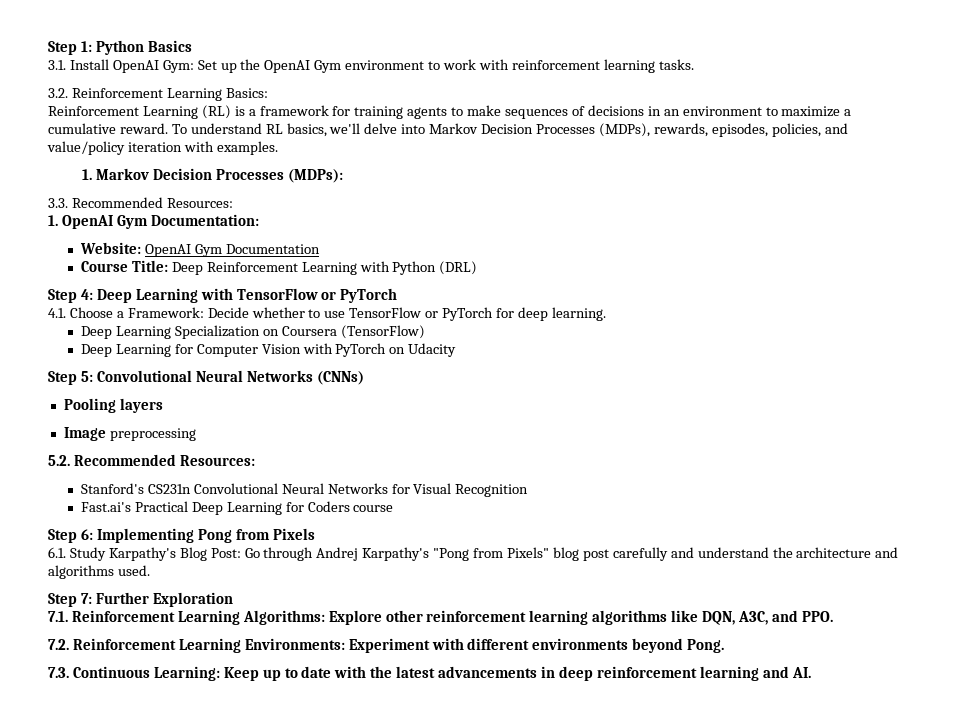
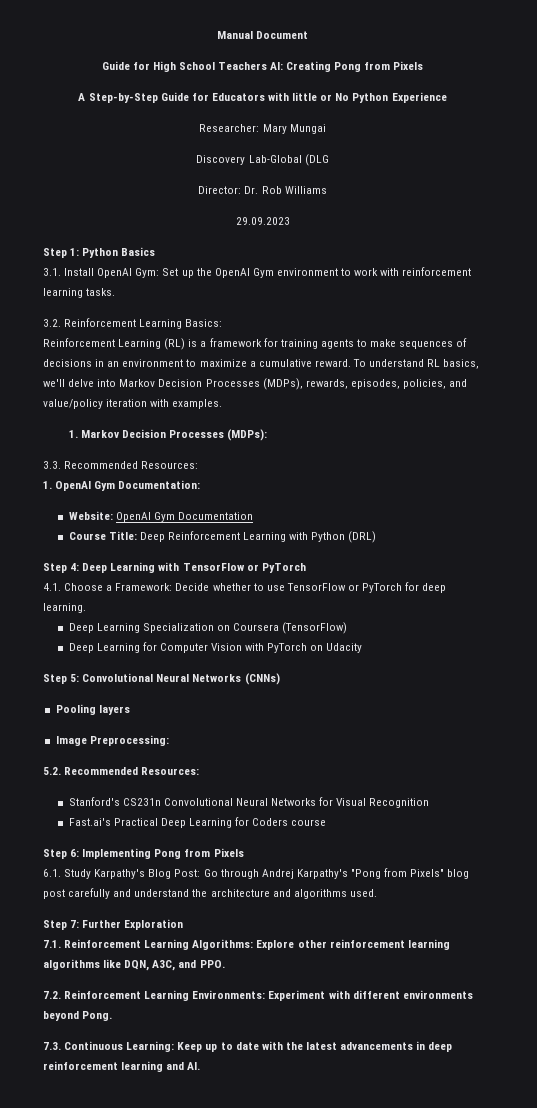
(48, 48) none -> [216,31,309,39] [101,61,424,72] [78,92,447,103] [199,124,326,134] [196,154,329,166] [198,186,327,194] [235,217,290,225] Manual Document // Guide for High School Teachers AI: Creating Pong from Pixels // A Step-by-Step Guide for Educators with little or No Python Experience // Researcher: Mary Mungai // Discovery Lab-Global (DLG // Director: Dr. Rob Williams // 29.09.2023 //
[109,428,196,441] preprocessing -> [89,735,169,746] Preprocessing:

